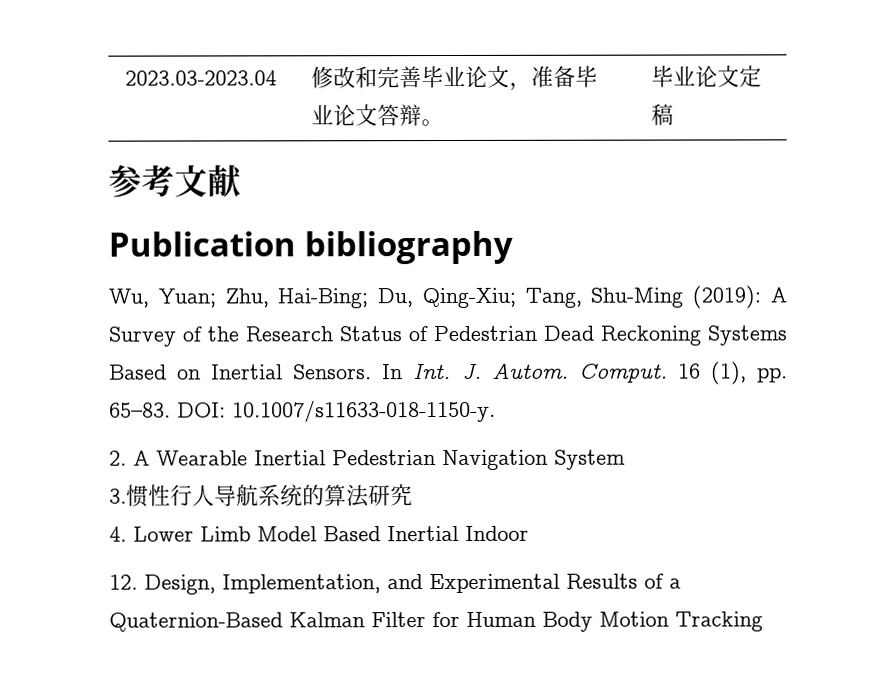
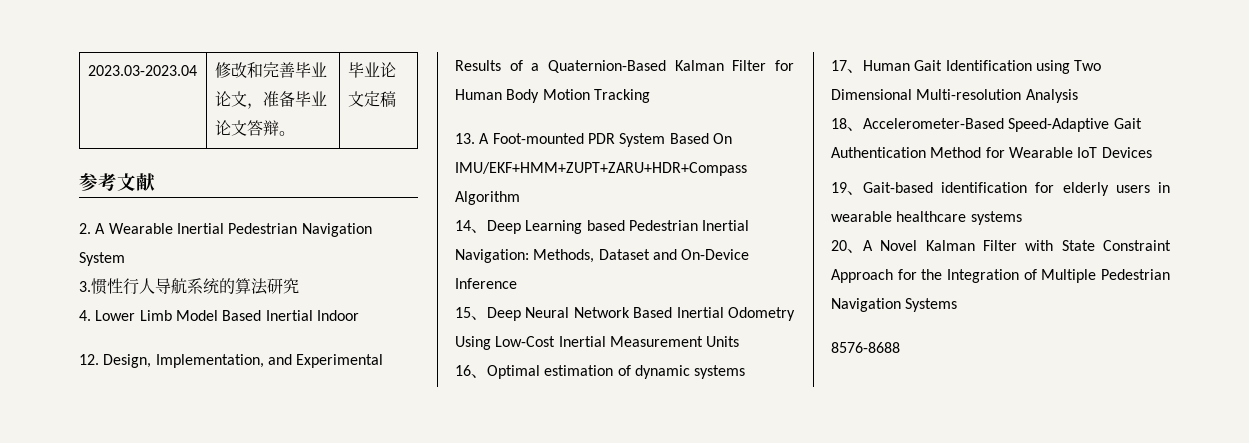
[108,230,513,265] [108,285,787,309] [108,325,788,347] [109,361,788,385] [109,399,496,423] // Publication bibliography // Wu, Yuan; Zhu, Hai-Bing; Du, Qing-Xiu; Tang, Shu-Ming (2019): A Survey of the Research Status of Pedestrian Dead Reckoning Systems Based on Inertial Sensors. In Int. J. Autom. Comput. 16 (1), pp. 65–83. DOI: 10.1007/s11633-018-1150-y. -> (156, 182) none
(763, 621) none -> [455,133,732,147] [455,162,747,176] [455,191,520,205] [455,220,750,234] [455,249,750,263] [455,278,517,289] [455,307,795,321] [455,336,740,350] [455,365,746,379] [831,60,1102,74] [831,89,1078,103] [831,118,1142,132] [831,147,1152,158] [831,182,1170,196] [831,211,1022,225] [831,240,1171,253] [831,269,1170,283] [831,298,958,312] [831,342,900,353] // 13. A Foot-mounted PDR System Based On IMU/EKF+HMM+ZUPT+ZARU+HDR+Compass Algorithm // 14、Deep Learning based Pedestrian Inertial Navigation: Methods, Dataset and On-Device Inference // 15、Deep Neural Network Based Inertial Odometry Using Low-Cost Inertial Measurement Units // 16、Optimal estimation of dynamic systems // 17、Human Gait Identification using Two Dimensional Multi-resolution Analysis // 18、Accelerometer-Based Speed-Adaptive Gait Authentication Method for Wearable IoT Devices // 19、Gait-based identification for elderly users in wearable healthcare systems // 20、A Novel Kalman Filter with State Constraint Approach for the Integration of Multiple Pedestrian Navigation Systems // 8576-8688

